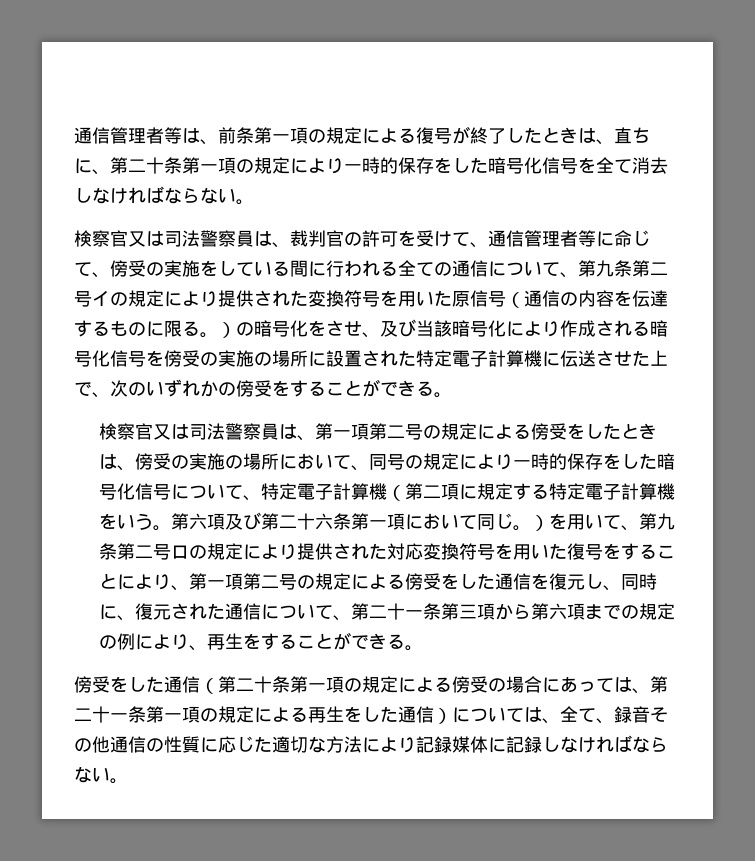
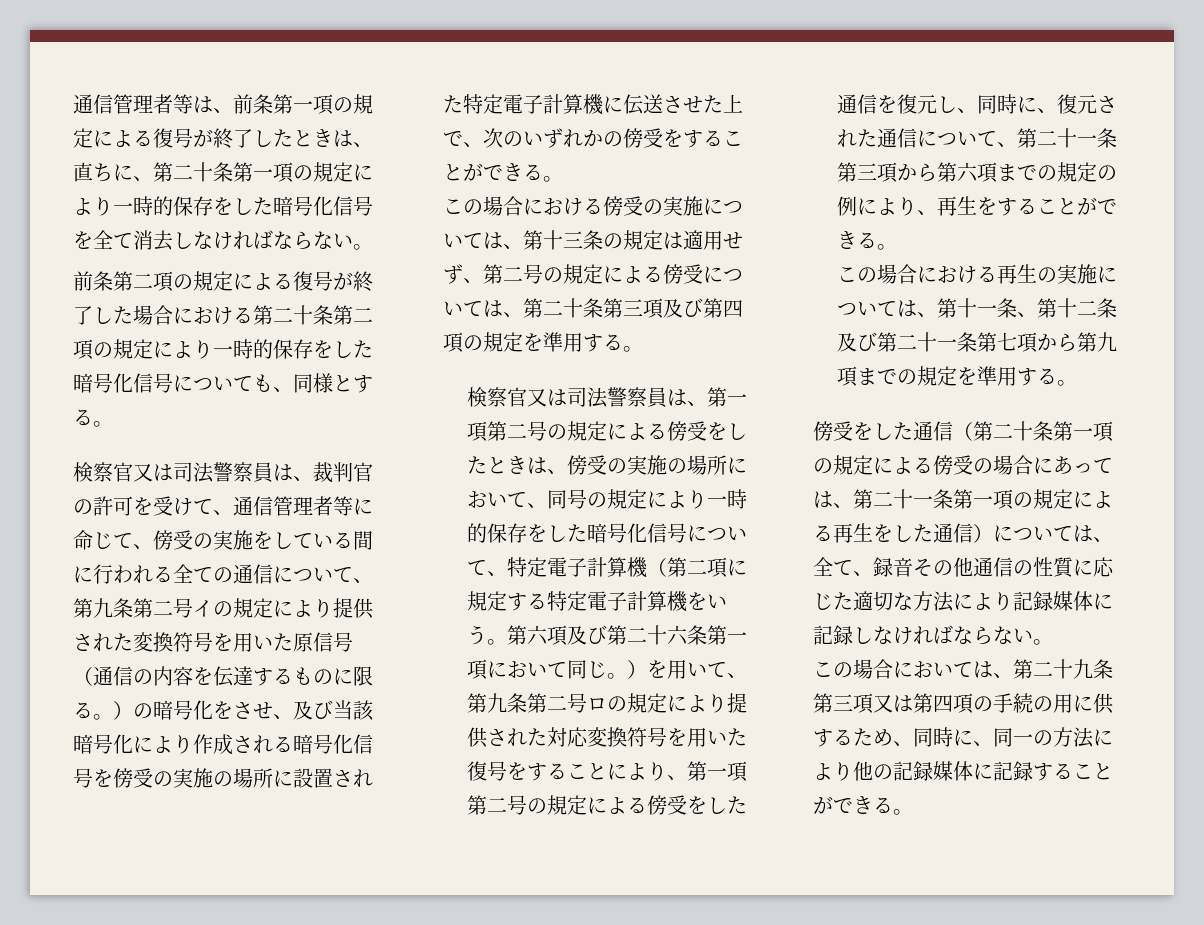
(254, 202) none -> [73,271,373,292] [73,305,373,325] [73,339,373,360] [73,373,373,393] [73,409,113,427] // 前条第二項の規定による復号が終了した場合における第二十条第二項の規定により一時的保存をした暗号化信号についても、同様とする。
(452, 395) none -> [443,196,743,216] [443,230,743,250] [443,264,743,284] [443,298,743,319] [443,332,643,353] // この場合における傍受の実施については、第十三条の規定は適用せず、第二号の規定による傍受については、第二十条第三項及び第四項の規定を準用する。
(424, 648) none -> [836,264,1117,284] [836,298,1117,318] [836,332,1117,353] [836,366,1077,387] // この場合における再生の実施については、第十一条、第十二条及び第二十一条第七項から第九項までの規定を準用する。
(128, 781) none -> [813,659,1113,679] [813,693,1114,714] [813,727,1113,748] [813,761,1113,781] [813,796,913,815] // この場合においては、第二十九条第三項又は第四項の手続の用に供するため、同時に、同一の方法により他の記録媒体に記録することができる。

